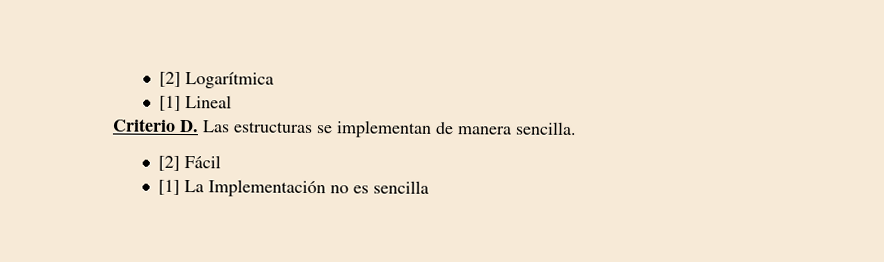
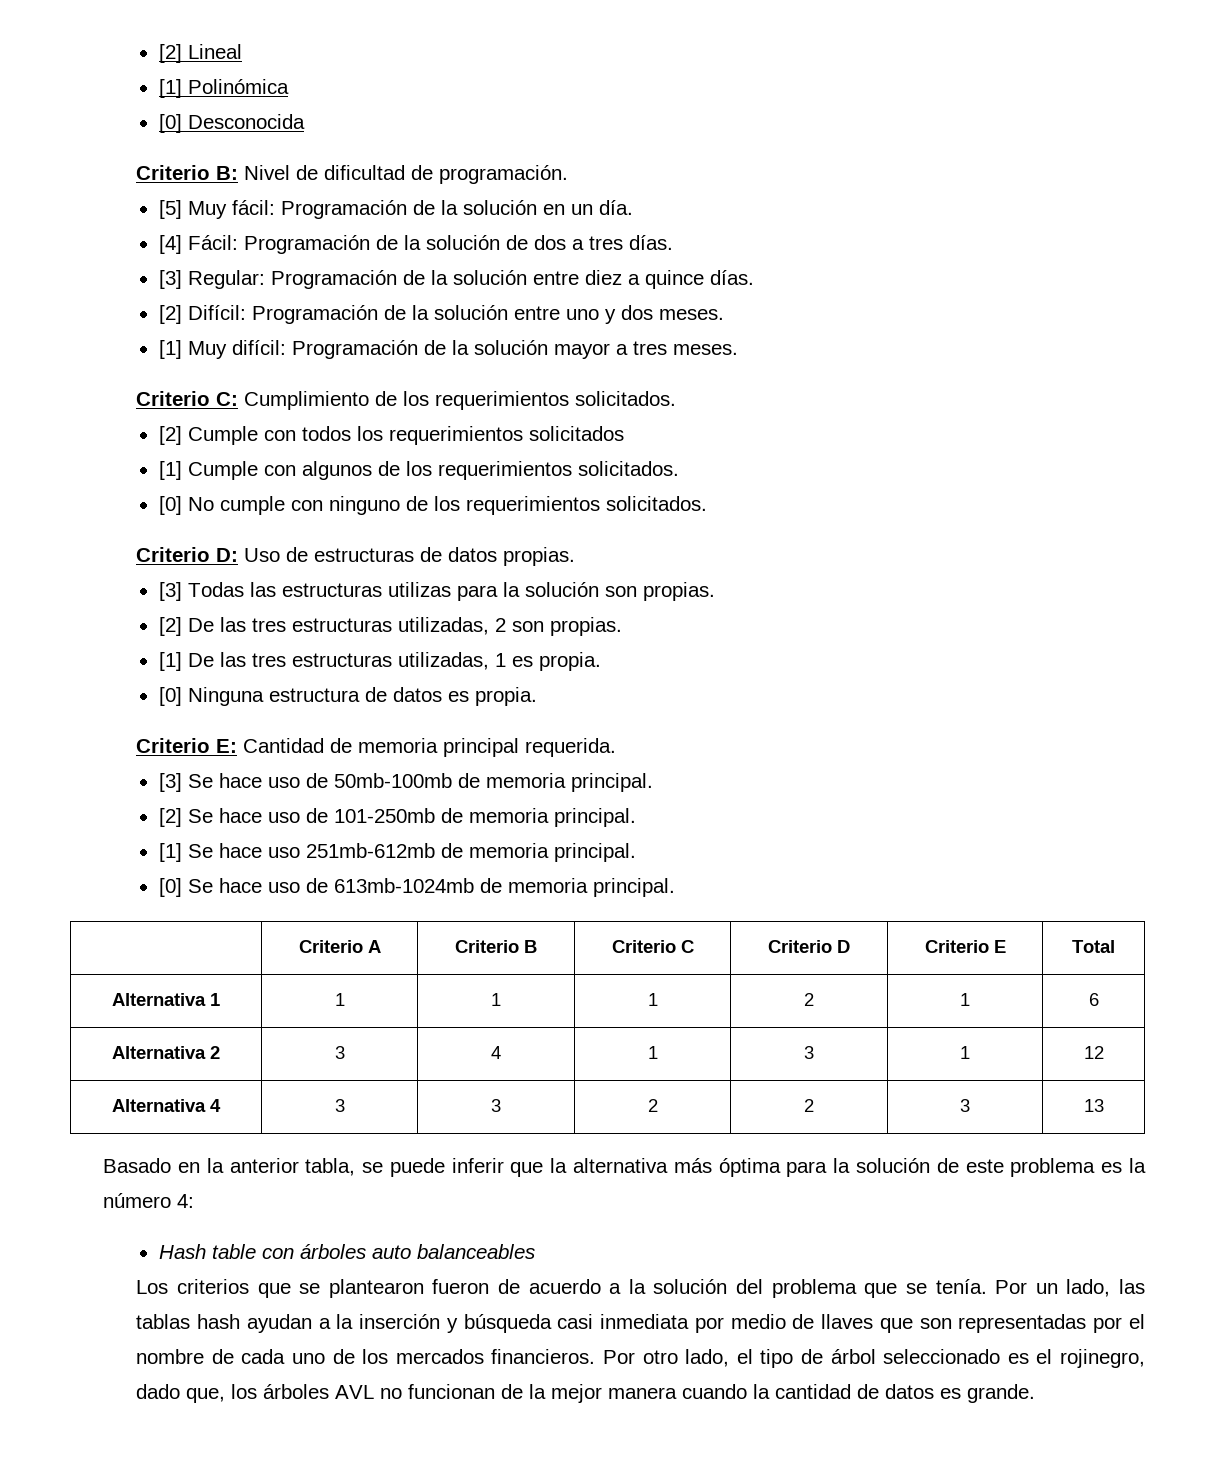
[159,71,275,89] [159,95,233,111] [111,118,577,138] [158,155,222,171] [158,179,430,198] [2] Logarítmica // [1] Lineal // Criterio D. Las estructuras se implementan de manera sencilla. // [2] Fácil // [1] La Implementación no es sencilla -> [158,44,242,63] [158,79,289,98] [158,114,305,133] [136,165,569,184] [158,200,633,219] [158,235,673,254] [158,270,754,289] [158,305,724,324] [158,340,738,359] [136,391,677,410] [158,426,624,445] [158,461,679,480] [158,496,707,515] [136,547,576,566] [158,582,715,601] [158,617,622,636] [158,652,601,671] [158,687,537,706] [136,738,617,757] [158,773,653,792] [158,808,636,827] [158,843,636,862] [158,878,675,897] [298,940,381,953] [455,940,537,953] [611,940,694,953] [768,940,850,953] [924,940,1006,953] [1072,940,1115,953] [112,993,220,1006] [334,993,345,1006] [491,993,501,1006] [647,993,658,1006] [804,993,814,1006] [960,993,970,1006] [1088,993,1099,1006] [112,1046,220,1059] [334,1046,345,1059] [491,1046,501,1059] [647,1046,658,1059] [804,1046,814,1059] [960,1046,970,1059] [1083,1046,1104,1059] [112,1099,221,1112] [334,1099,345,1112] [491,1099,501,1112] [647,1099,658,1112] [804,1099,814,1112] [960,1099,970,1112] [1083,1099,1104,1112] [103,1158,1147,1177] [103,1193,195,1208] [158,1244,535,1259] [136,1279,1146,1298] [136,1314,1146,1333] [136,1349,1145,1368] [136,1384,1036,1403] [2] Lineal // [1] Polinómica // [0] Desconocida // Criterio B: Nivel de dificultad de programación. // [5] Muy fácil: Programación de la solución en un día. // [4] Fácil: Programación de la solución de dos a tres días. // [3] Regular: Programación de la solución entre diez a quince días. // [2] Difícil: Programación de la solución entre uno y dos meses. // [1] Muy difícil: Programación de la solución mayor a tres meses. // Criterio C: Cumplimiento de los requerimientos solicitados. // [2] Cumple con todos los requerimientos solicitados // [1] Cumple con algunos de los requerimientos solicitados. // [0] No cumple con ninguno de los requerimientos solicitados. // Criterio D: Uso de estructuras de datos propias. // [3] Todas las estructuras utilizas para la solución son propias. // [2] De las tres estructuras utilizadas, 2 son propias. // [1] De las tres estructuras utilizadas, 1 es propia. // [0] Ninguna estructura de datos es propia. // Criterio E: Cantidad de memoria principal requerida. // [3] Se hace uso de 50mb-100mb de memoria principal. // [2] Se hace uso de 101-250mb de memoria principal. // [1] Se hace uso 251mb-612mb de memoria principal. // [0] Se hace uso de 613mb-1024mb de memoria principal. // | Criterio A | Criterio B | Criterio C | Criterio D | Criterio E | Total // Alternativa 1 | 1 | 1 | 1 | 2 | 1 | 6 // Alternativa 2 | 3 | 4 | 1 | 3 | 1 | 12 // Alternativa 4 | 3 | 3 | 2 | 2 | 3 | 13 // Basado en la anterior tabla, se puede inferir que la alternativa más óptima para la solución de este problema es la número 4: // Hash table con árboles auto balanceables // Los criterios que se plantearon fueron de acuerdo a la solución del problema que se tenía. Por un lado, las tablas hash ayudan a la inserción y búsqueda casi inmediata por medio de llaves que son representadas por el nombre de cada uno de los mercados financieros. Por otro lado, el tipo de árbol seleccionado es el rojinegro, dado que, los árboles AVL no funcionan de la mejor manera cuando la cantidad de datos es grande.

